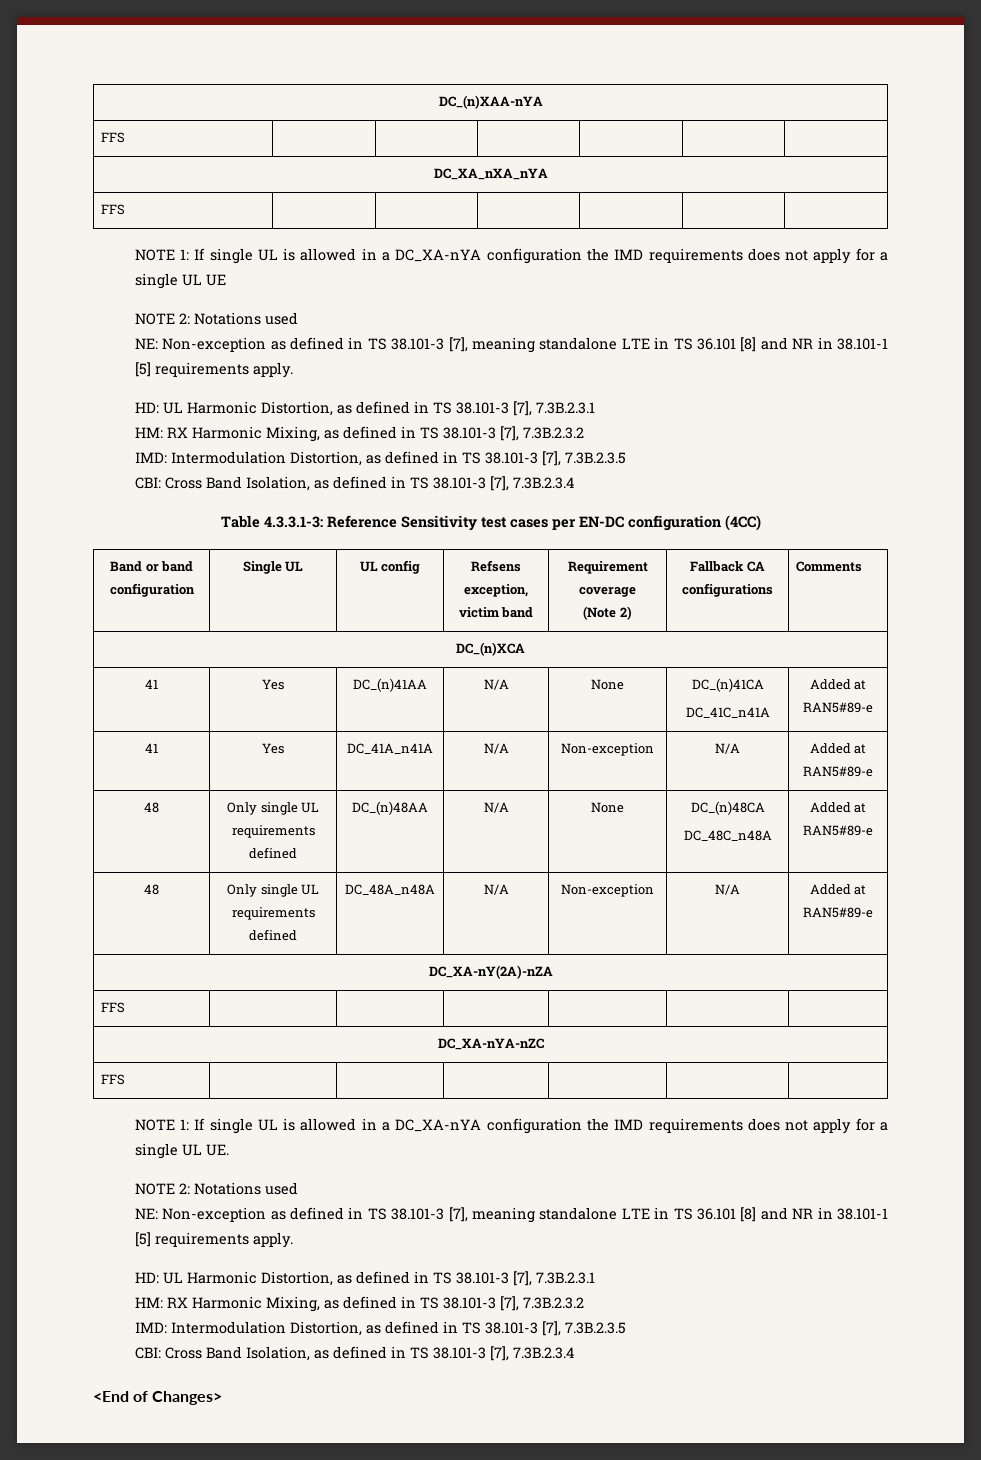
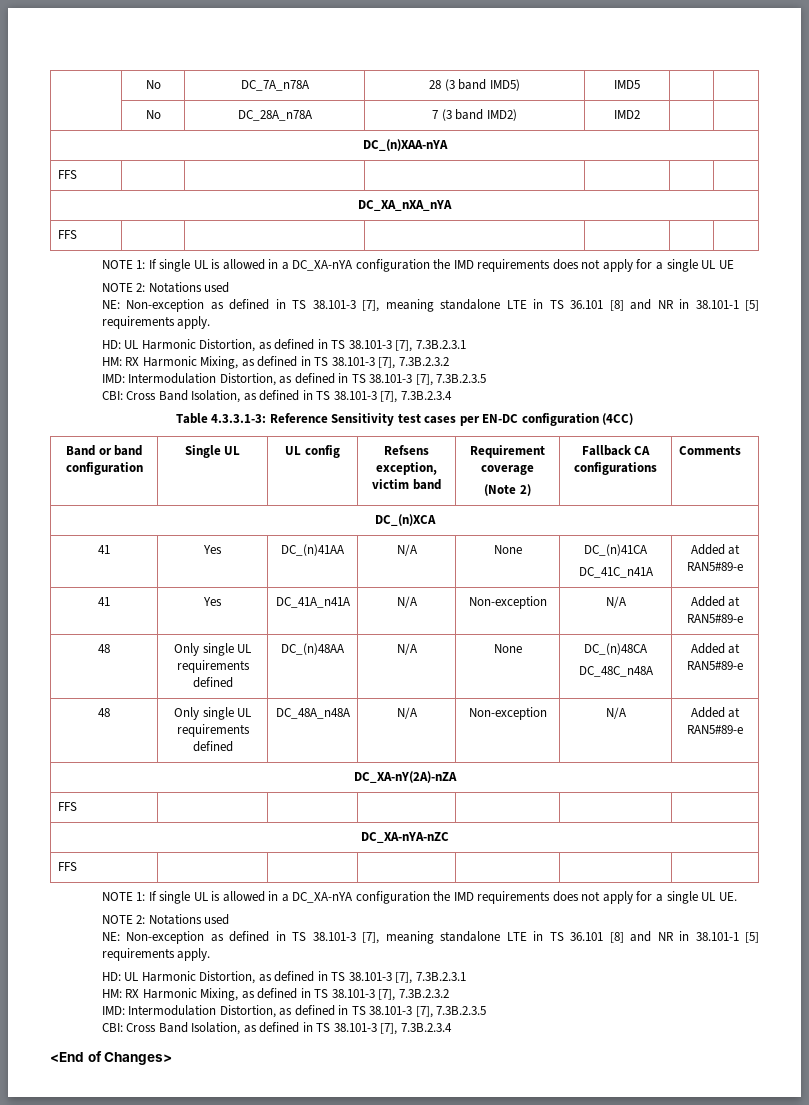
(438, 102) none -> [145,80,161,89] [240,80,310,91] [429,79,520,91] [614,80,640,89] [145,110,161,119] [237,110,313,121] [432,109,517,121] [614,110,640,119] | No | DC_7A_n78A | 28 (3 band IMD5) | IMD5 | | // | No | DC_28A_n78A | 7 (3 band IMD2) | IMD2 | | //

